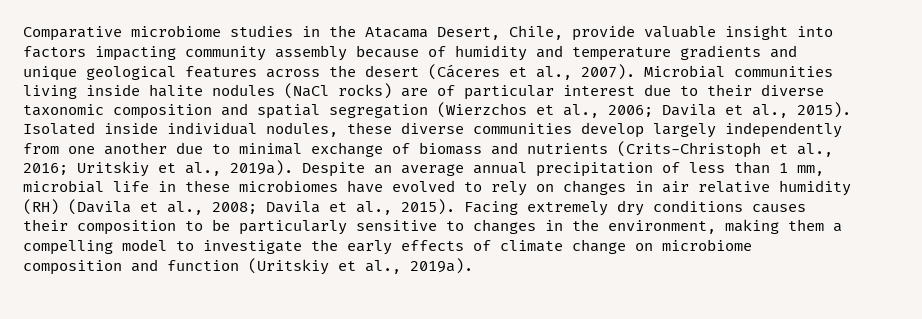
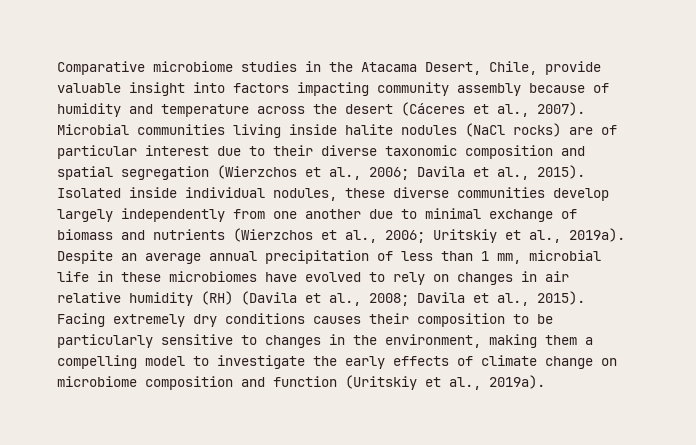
[680,45,797,60] [23,66,257,81] gradients and unique geological features -> (249, 110) none
[617,141,833,158] [23,163,68,175] (Crits-Christoph et al., 2016; -> [233,228,425,243] (Wierzchos et al., 2006;

